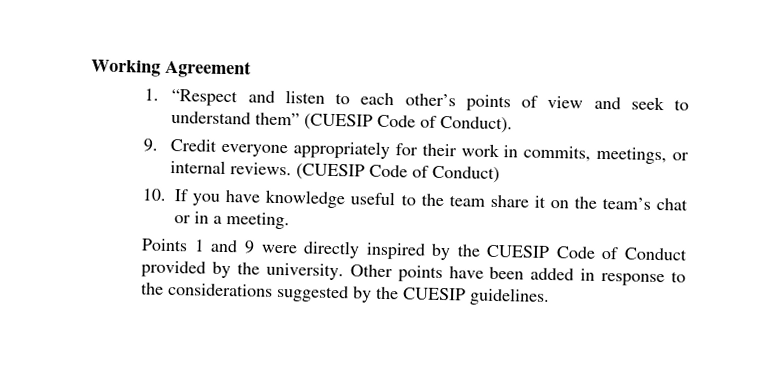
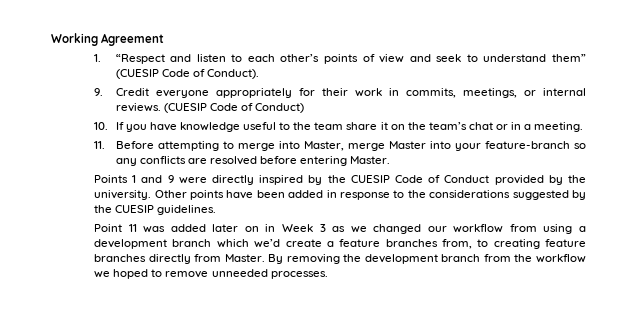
(291, 221) none -> [94,141,586,151] [115,156,391,166] // 11. Before attempting to merge into Master, merge Master into your feature-branch so any conflicts are resolved before entering Master.
(551, 297) none -> [94,224,587,234] [94,239,586,249] [94,254,586,264] [94,269,328,279] // Point 11 was added later on in Week 3 as we changed our workflow from using a development branch which we’d create a feature branches from, to creating feature branches directly from Master. By removing the development branch from the workflow we hoped to remove unneeded processes.

